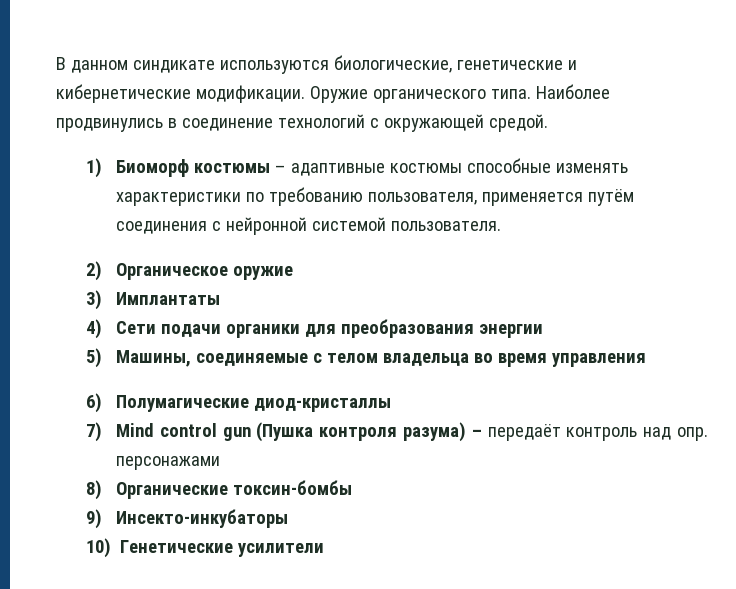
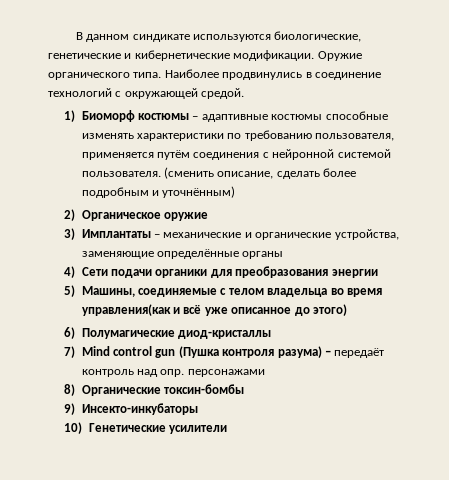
(502, 226) none -> [164,167,357,179] [81,186,236,198] (сменить описание, сделать более подробным и уточнённым)
(221, 298) none -> [154,229,399,240] [81,249,284,259] – механические и органические устройства, заменяющие определённые органы
[551,353,646,367] управления -> [81,304,347,316] управления(как и всё уже описанное до этого)

